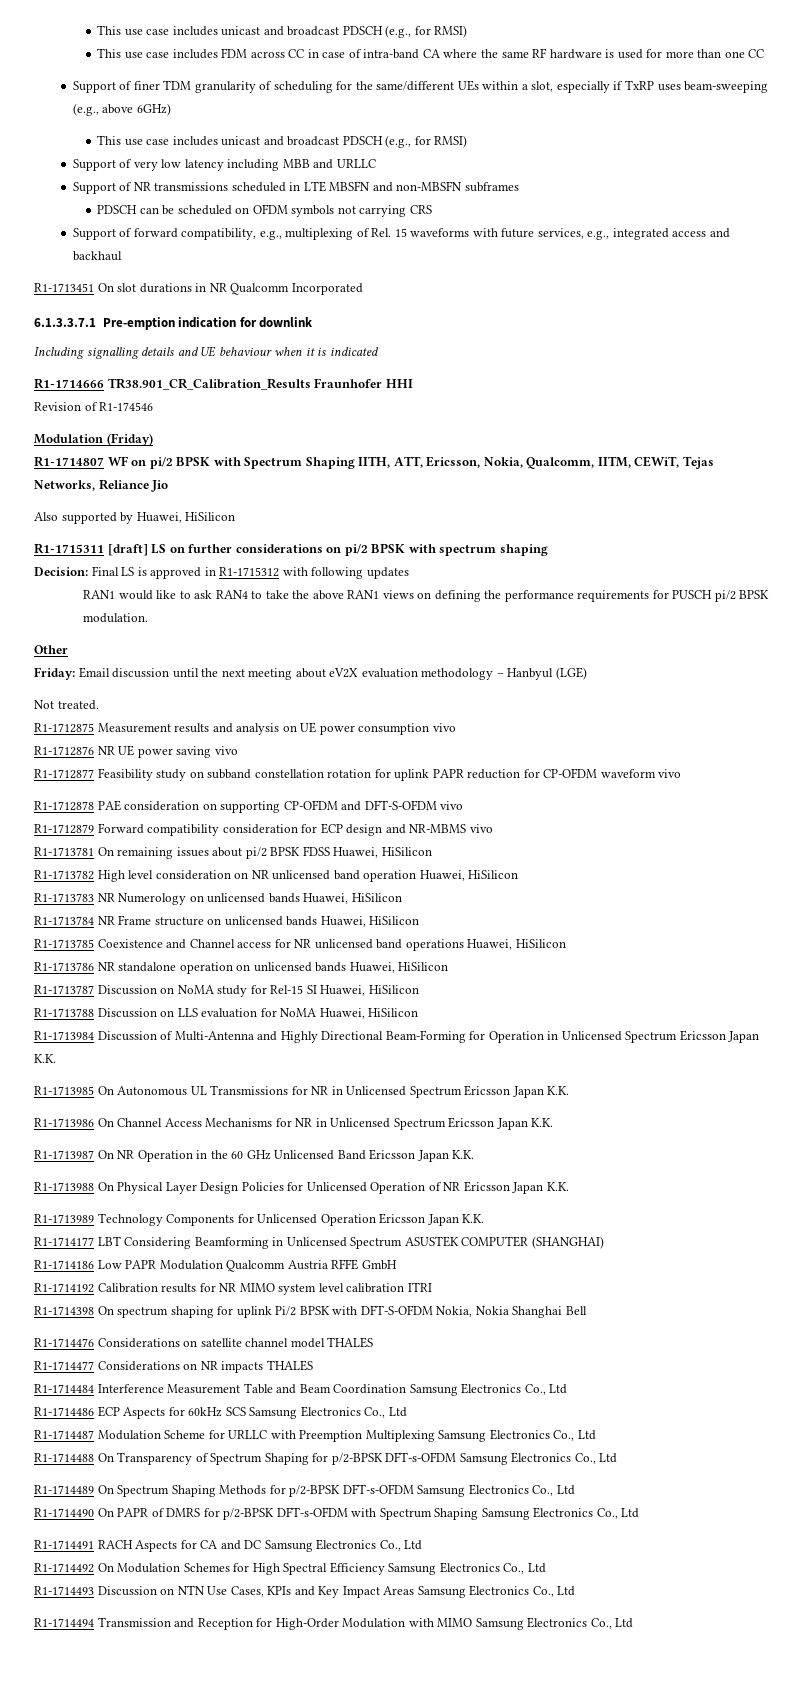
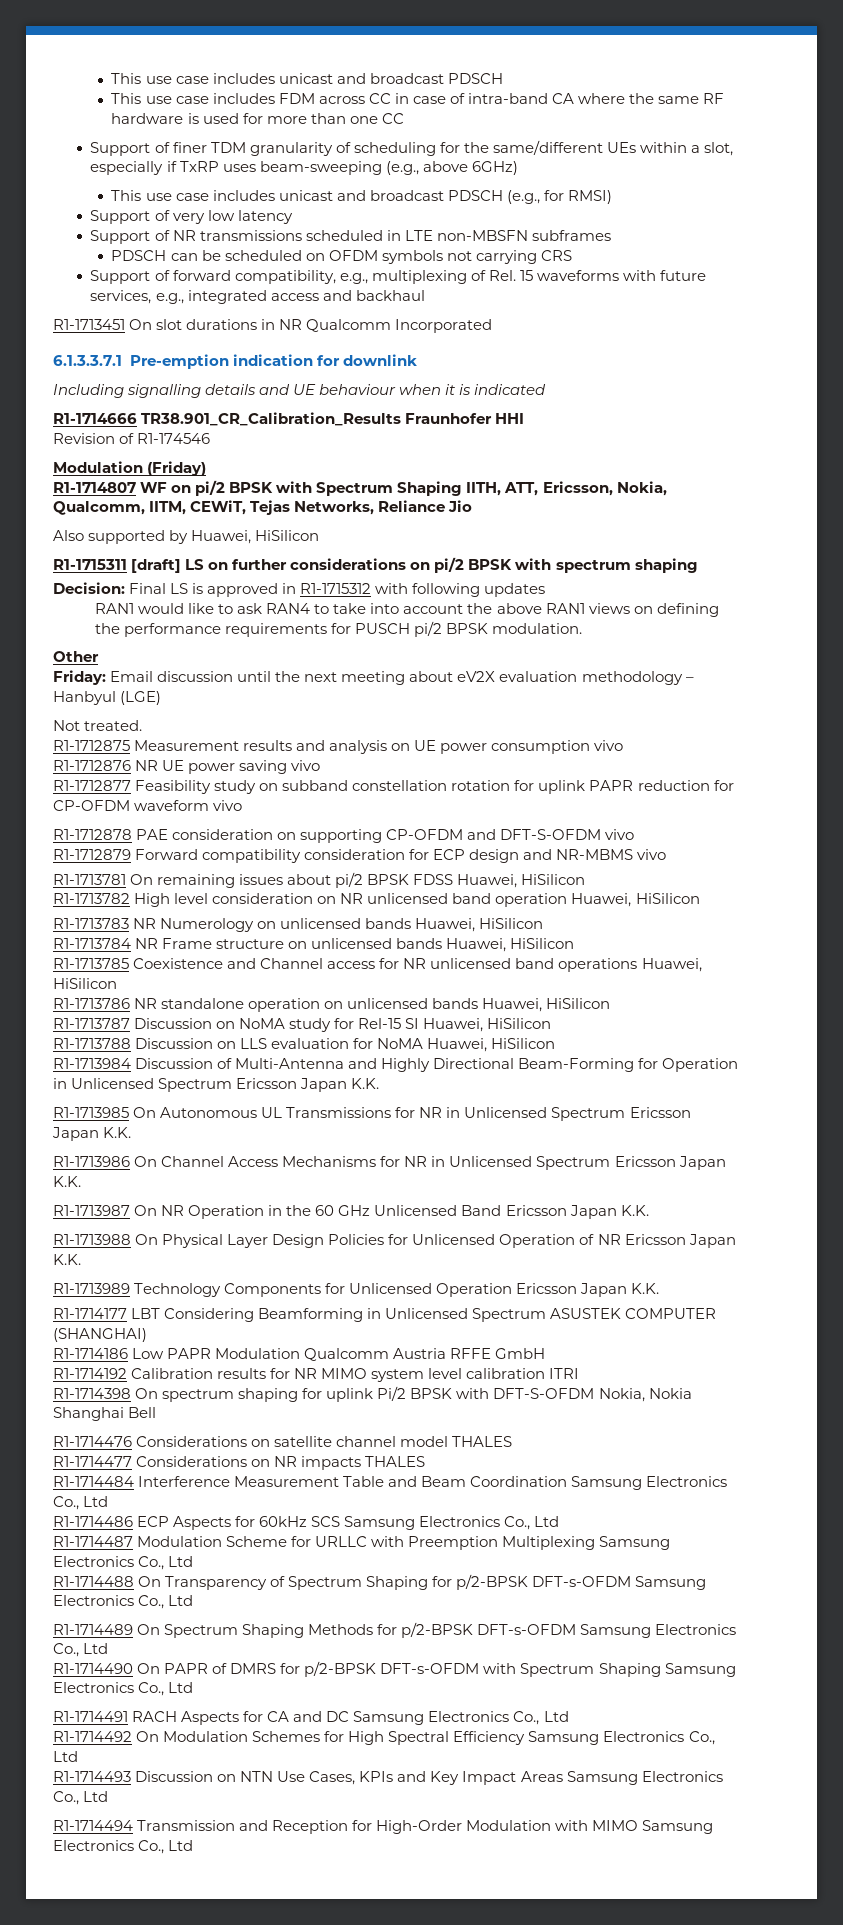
[97,25,468,38] This use case includes unicast and broadcast PDSCH (e.g., for RMSI) -> [111,73,503,84] This use case includes unicast and broadcast PDSCH
[227,159,376,171] including MBB and URLLC -> (293, 217) none
[329,181,393,192] MBSFN and -> (433, 235) none
(289, 594) none -> [370,603,464,614] into account

